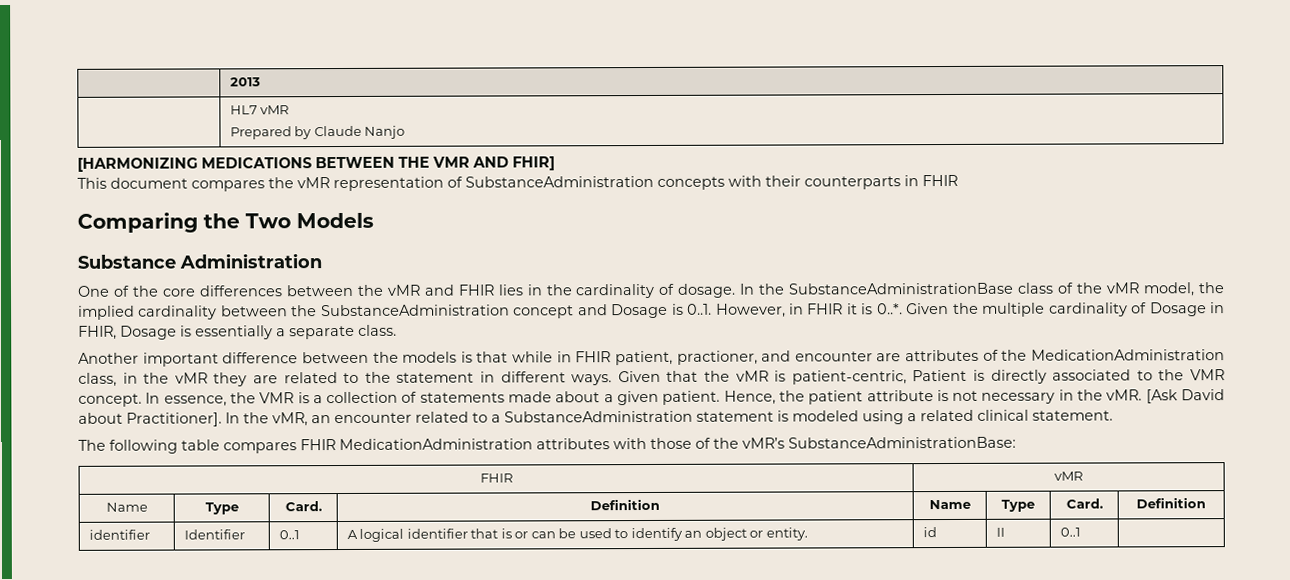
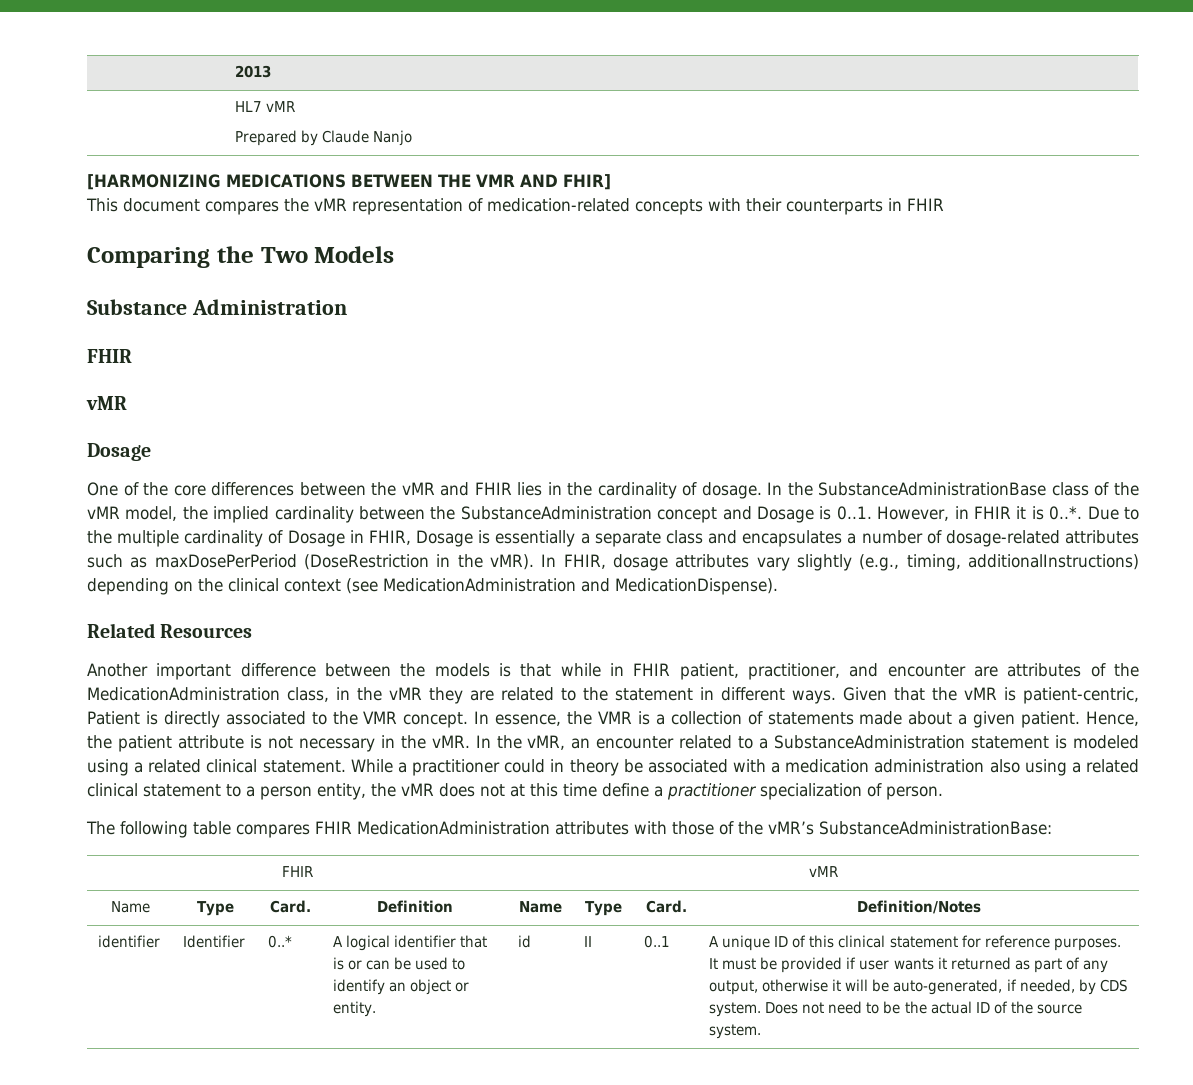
[465,175,654,188] SubstanceAdministration -> [487,198,630,212] medication-related
(322, 261) none -> [87,349,132,363] [86,396,127,410] [87,443,151,461] // FHIR // vMR // Dosage
[906,302,950,315] Given -> [1087,506,1139,520] Due to
[358,324,397,336] class. -> [665,530,1139,547] [87,554,1139,571] [87,578,778,595] [87,623,253,638] class and encapsulates a number of dosage-related attributes such as maxDosePerPeriod (DoseRestriction in the vMR). In FHIR, dosage attributes vary slightly (e.g., timing, additionalInstructions) depending on the clinical context (see MedicationAdministration and MedicationDispense). // Related Resources
[676,350,758,365] practioner, -> [748,663,840,680] practitioner,
[1145,389,1225,404] [78,412,222,427] [Ask David about Practitioner]. -> (470, 741) none
(1113, 415) none -> [350,759,1139,776] [87,783,943,800] While a practitioner could in theory be associated with a medication administration also using a related clinical statement to a person entity, the vMR does not at this time define a practitioner specialization of person.
[1136,497,1206,509] Definition -> [856,900,981,914] Definition/Notes
[278,530,300,540] 0..1 -> [268,935,293,948] 0..*
(1081, 532) none -> [709,935,1121,951] [709,957,1108,973] [709,979,1128,995] [709,1001,1082,1017] [709,1024,762,1039] A unique ID of this clinical statement for reference purposes. It must be provided if user wants it returned as part of any output, otherwise it will be auto-generated, if needed, by CDS system. Does not need to be the actual ID of the source system.

